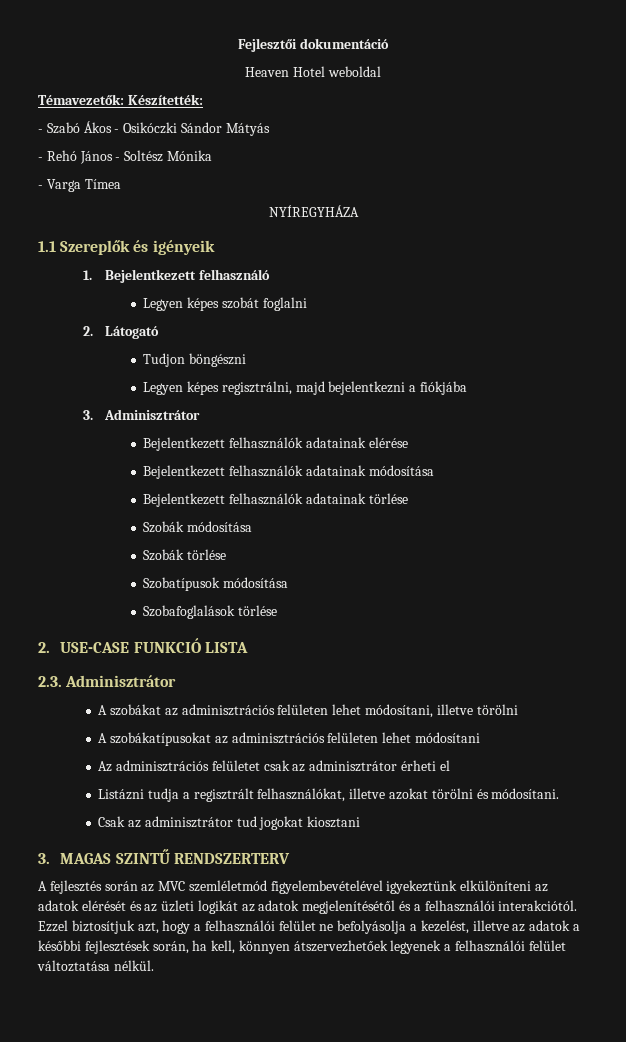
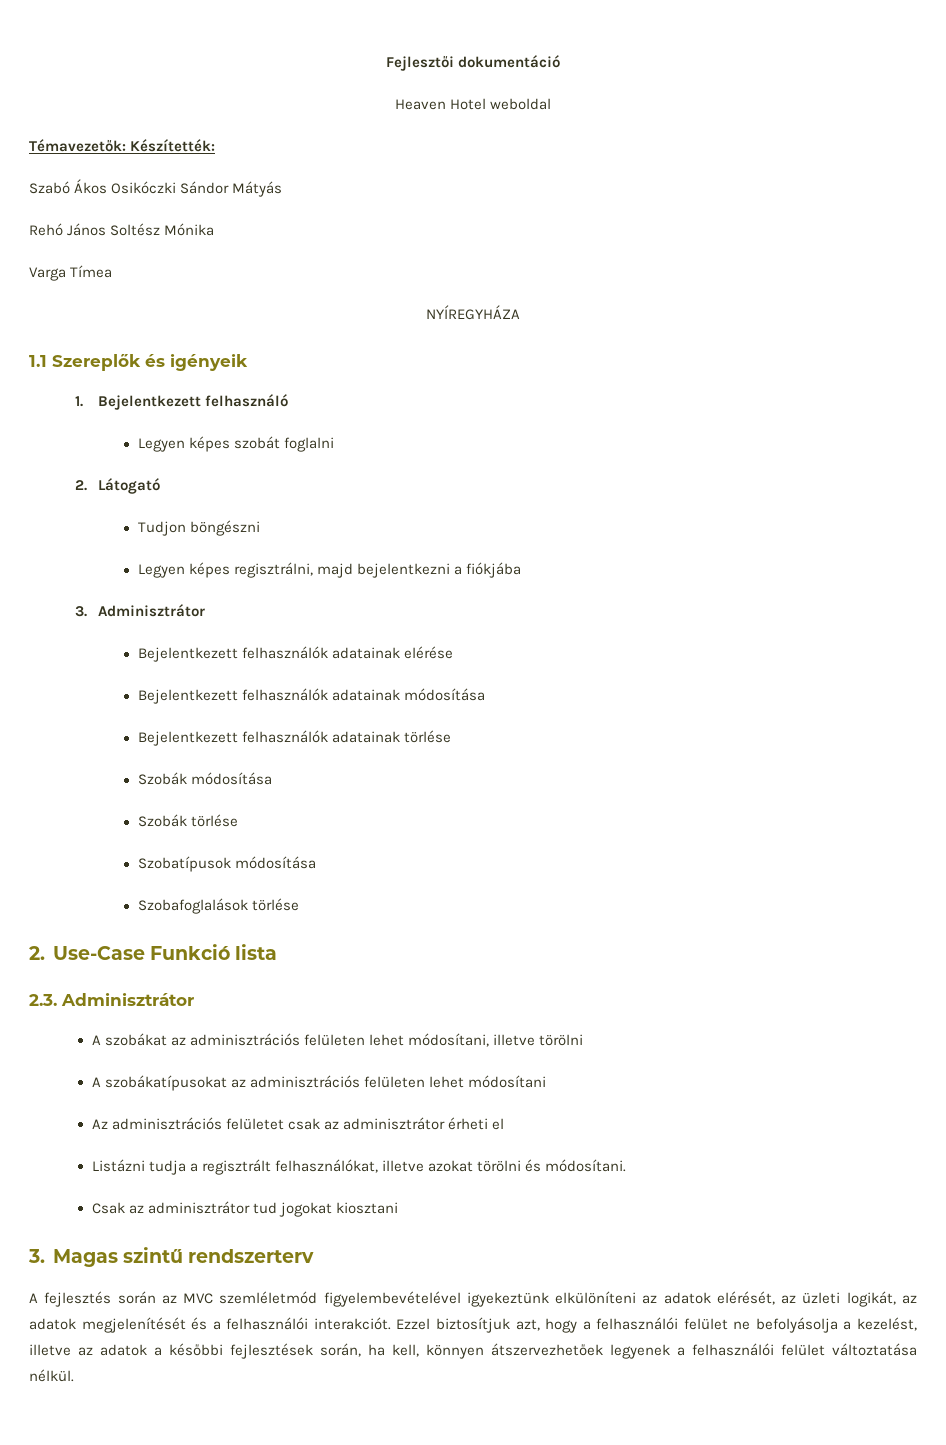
[38,129,43,133] - -> (216, 145) none
[114,129,120,133] - -> (108, 186) none
[38,157,43,161] - -> (283, 189) none
[115,157,121,161] - -> (107, 229) none
[38,185,43,189] - -> (215, 229) none
[60,638,249,653] USE-CASE FUNKCIÓ LISTA -> [52,944,277,960] Use-Case Funkció lista
[60,849,291,864] MAGAS SZINTŰ RENDSZERTERV -> [52,1247,314,1267] Magas szintű rendszerterv
[81,900,142,911] elérését és -> [716,1291,775,1305] elérését,
[197,900,396,914] logikát az adatok megjelenítésétől -> [846,1291,917,1307] [29,1317,186,1333] logikát, az adatok megjelenítését
[498,900,578,911] interakciótól. -> [313,1317,391,1330] interakciót.

